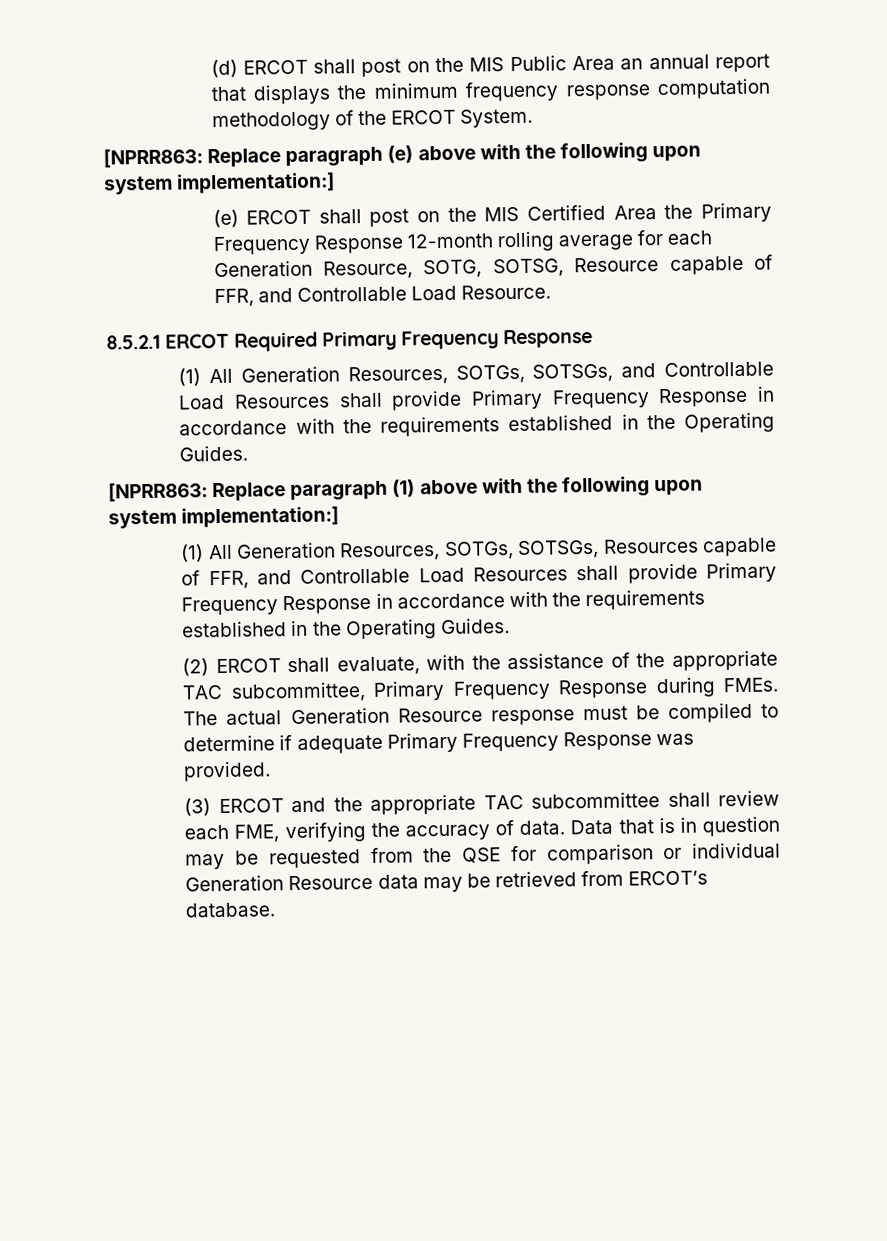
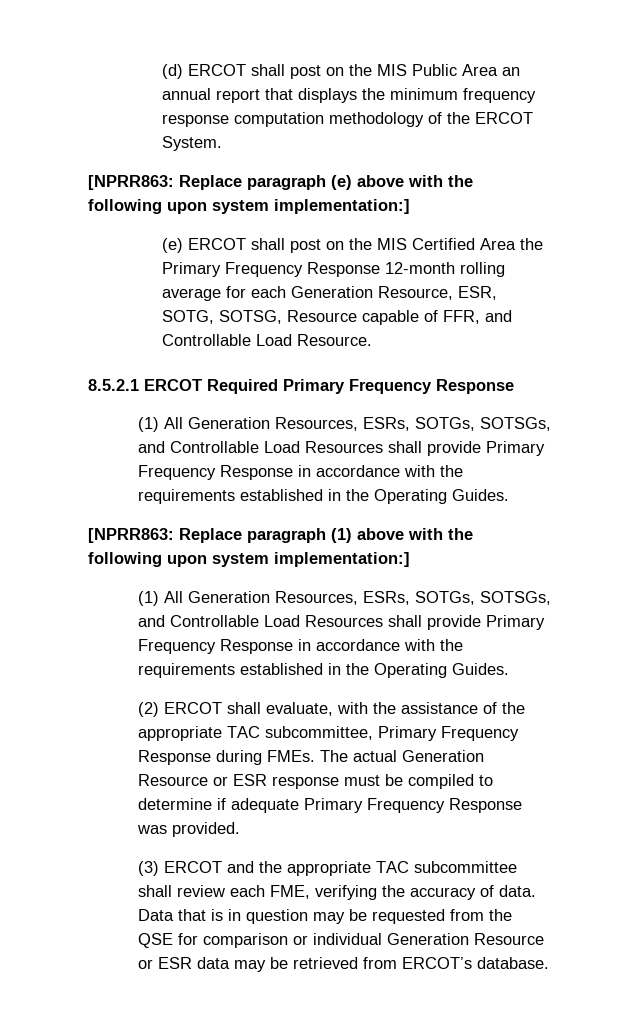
(413, 270) none -> [458,286,498,300] ESR,
(448, 375) none -> [362,417,410,431] ESRs,
[443,537,777,560] [181,570,249,590] SOTGs, SOTSGs, Resources capable of FFR, -> [362,591,551,605] ESRs, SOTGs, SOTSGs,
(483, 715) none -> [212,774,267,786] or ESR
(374, 882) none -> [137,957,192,969] or ESR

